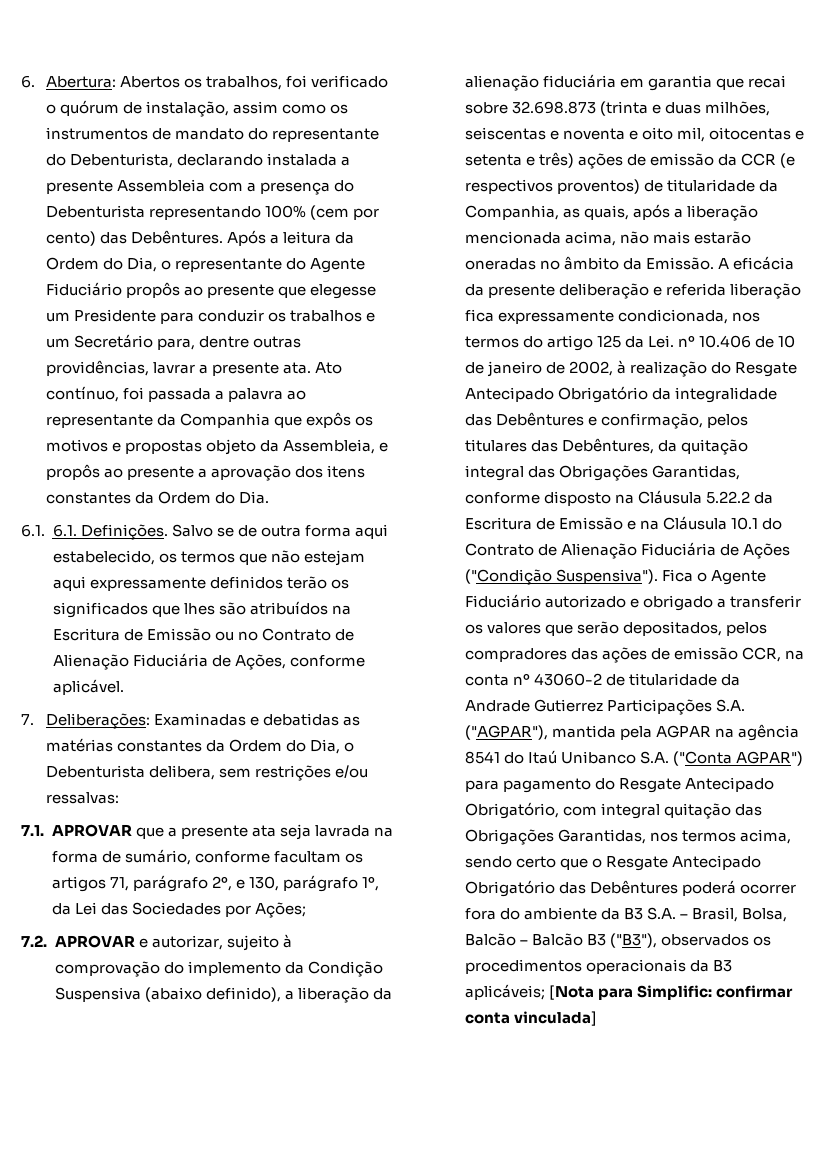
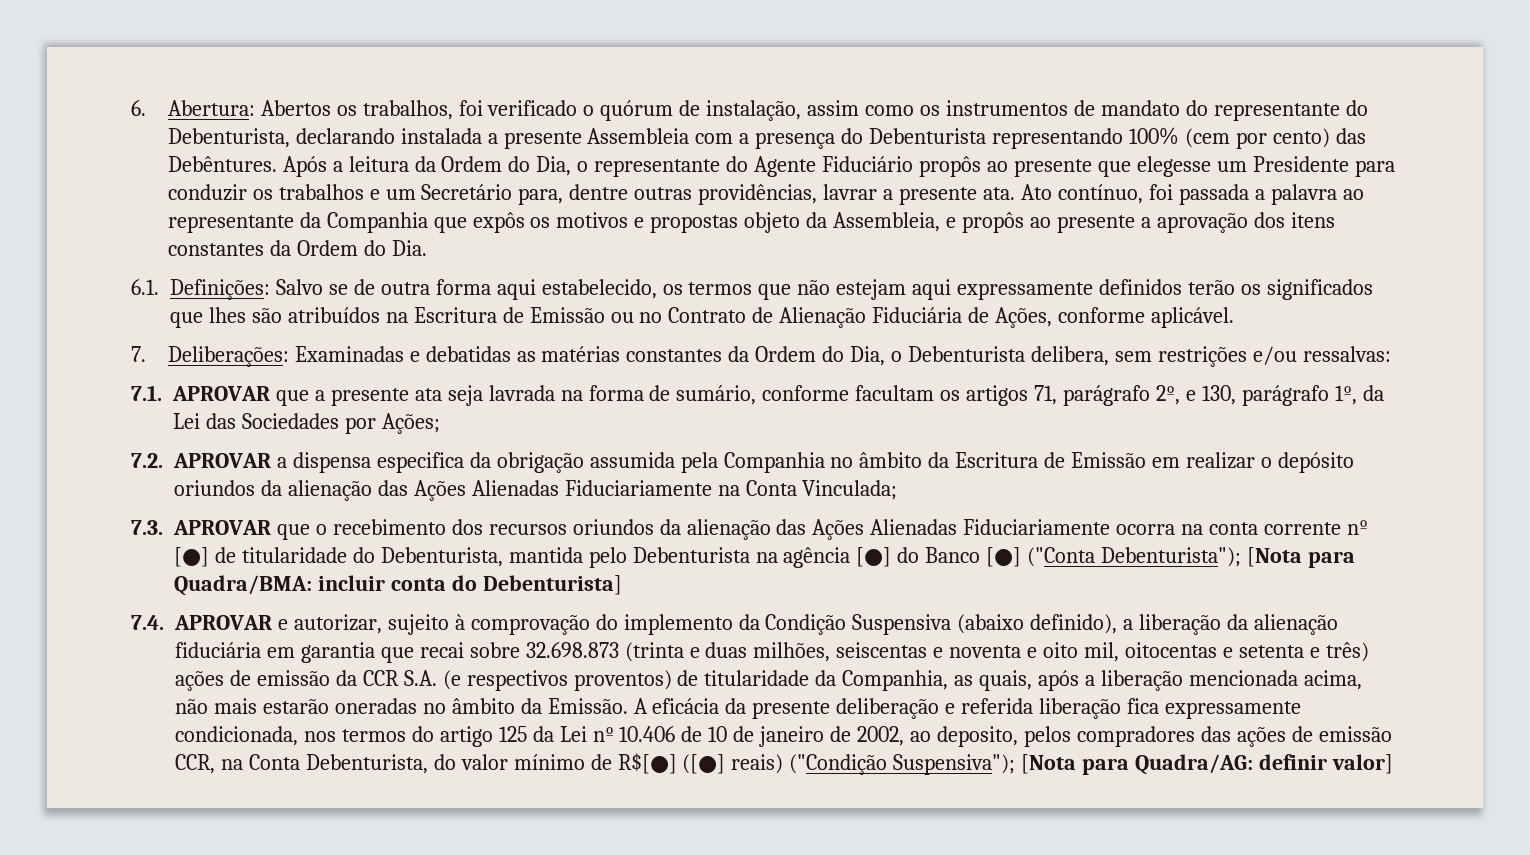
[52,524,168,540] 6.1. Definições. -> [170,279,270,300] Definições:
(135, 941) none -> [276,452,1354,473] [174,480,898,501] [131,519,1368,540] [174,547,1355,568] [174,575,622,596] [131,615,272,630] a dispensa especifica da obrigação assumida pela Companhia no âmbito da Escritura de Emissão em realizar o depósito oriundos da alienação das Ações Alienadas Fiduciariamente na Conta Vinculada; // 7.3. APROVAR que o recebimento dos recursos oriundos da alienação das Ações Alienadas Fiduciariamente ocorra na conta corrente nº [●] de titularidade do Debenturista, mantida pelo Debenturista na agência [●] do Banco [●] ("Conta Debenturista"); [Nota para Quadra/BMA: incluir conta do Debenturista] // 7.4. APROVAR
(776, 159) none -> [403,670,437,686] S.A.
[647,335,674,348] Lei. -> [559,726,587,742] Lei
[616,360,797,377] [464,386,777,403] [464,412,748,429] [464,438,748,455] [464,465,740,481] [464,490,773,506] [464,516,782,530] [464,542,790,559] [464,569,766,585] [464,594,801,611] [464,621,722,636] à realização do Resgate Antecipado Obrigatório da integralidade das Debêntures e confirmação, pelos titulares das Debêntures, da quitação integral das Obrigações Garantidas, conforme disposto na Cláusula 5.22.2 da Escritura de Emissão e na Cláusula 10.1 do Contrato de Alienação Fiduciária de Ações ("Condição Suspensiva"). Fica o Agente Fiduciário autorizado e obrigado a transferir os valores que serão depositados, -> [910,726,1018,747] ao deposito,
[464,673,740,686] [464,699,745,715] [464,724,799,741] [464,750,803,766] [464,777,774,793] [464,802,762,819] [464,829,791,845] [464,855,761,871] [464,880,796,897] [464,907,787,922] [464,933,771,948] [464,959,732,974] [464,984,793,1000] [464,1011,597,1026] conta nº 43060-2 de titularidade da Andrade Gutierrez Participações S.A. ("AGPAR"), mantida pela AGPAR na agência 8541 do Itaú Unibanco S.A. ("Conta AGPAR") para pagamento do Resgate Antecipado Obrigatório, com integral quitação das Obrigações Garantidas, nos termos acima, sendo certo que o Resgate Antecipado Obrigatório das Debêntures poderá ocorrer fora do ambiente da B3 S.A. – Brasil, Bolsa, Balcão – Balcão B3 ("B3"), observados os procedimentos operacionais da B3 aplicáveis; [Nota para Simplific: confirmar conta vinculada] -> [248,753,1393,775] Conta Debenturista, do valor mínimo de R$[●] ([●] reais) ("Condição Suspensiva"); [Nota para Quadra/AG: definir valor]

